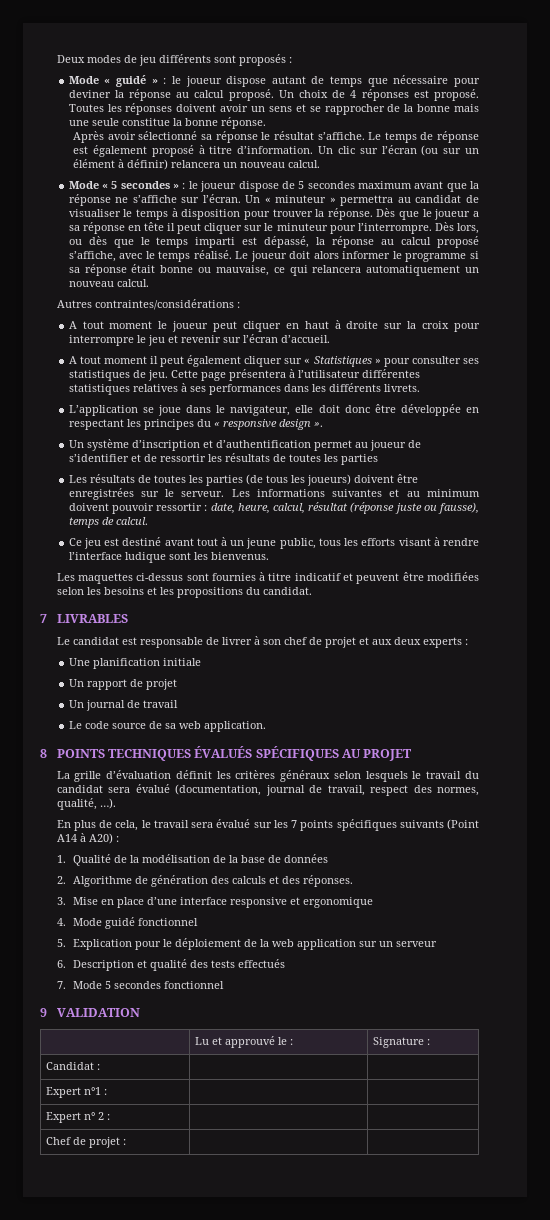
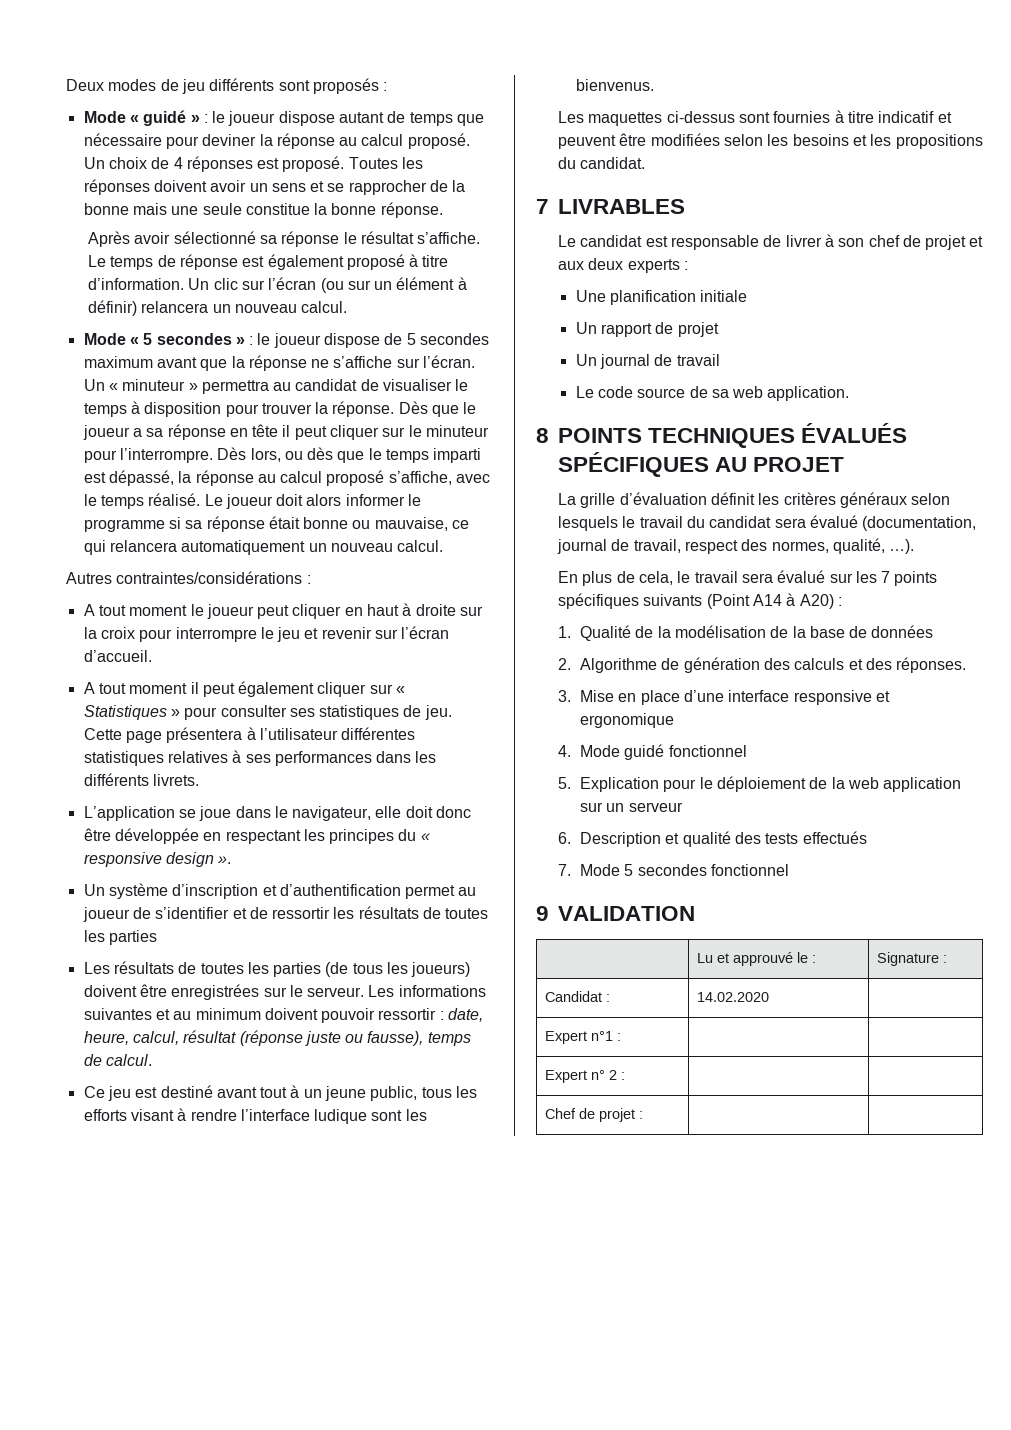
(101, 1067) none -> [696,992,769,1002] 14.02.2020

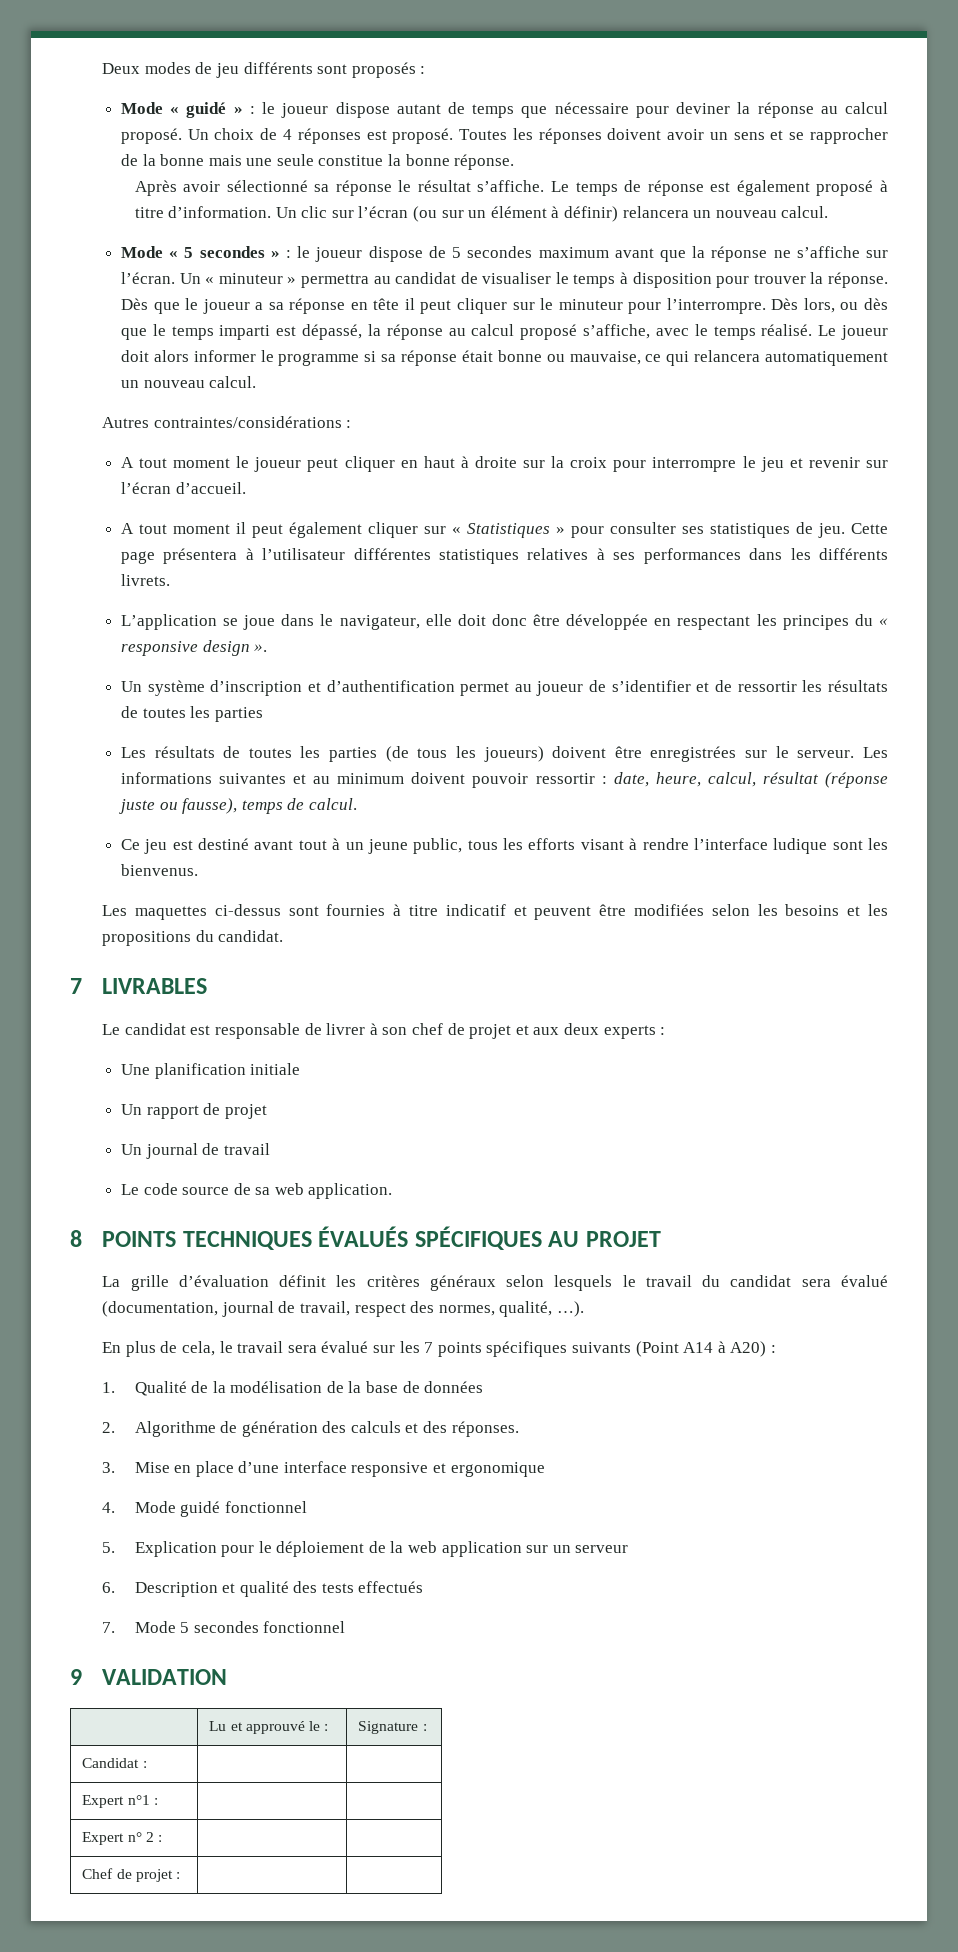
[696,992,769,1002] 14.02.2020 -> (147, 1764) none

